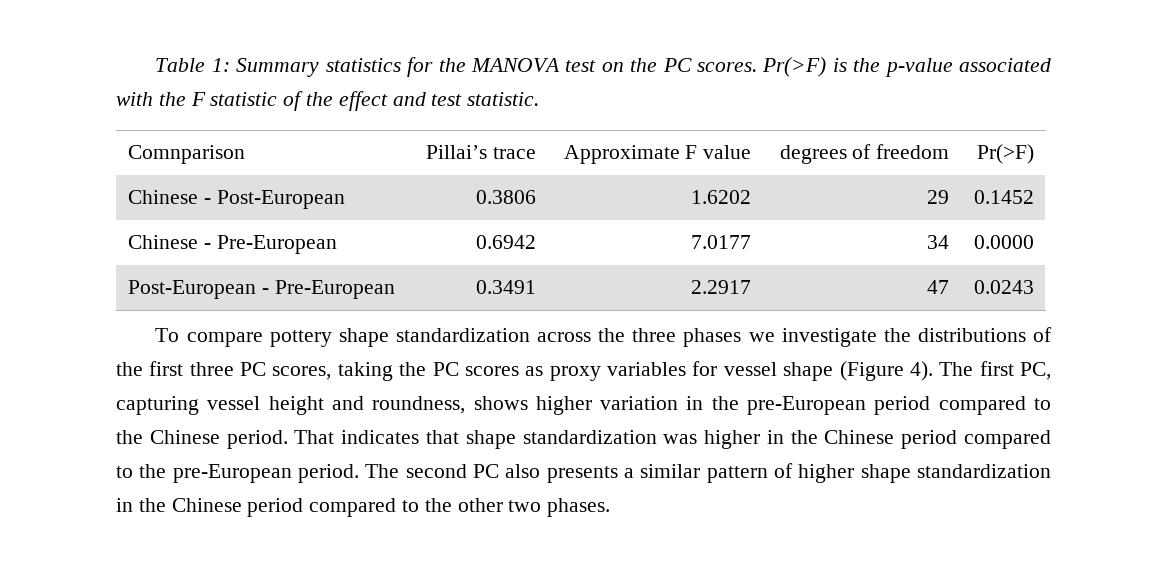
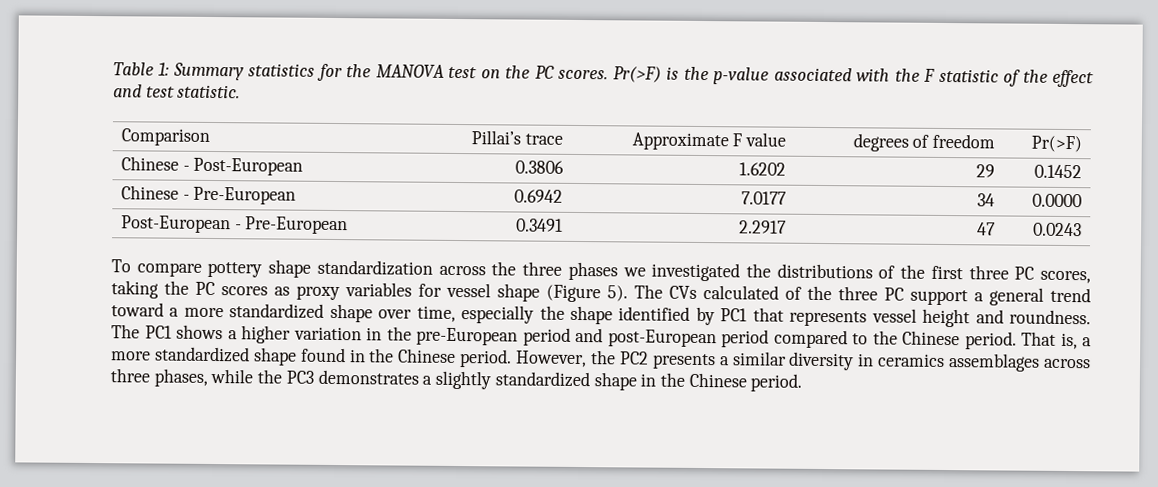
[127,145,245,164] Comnparison -> [120,128,210,146] Comparison
[781,328,877,347] investigate -> [651,262,741,282] investigated
[909,361,1051,381] [116,396,528,415] 4). The first PC, capturing vessel height and roundness, shows -> [607,284,1091,306] [111,302,1092,328] [111,324,238,340] 5). The CVs calculated of the three PC support a general trend toward a more standardized shape over time, especially the shape identified by PC1 that represents vessel height and roundness. The PC1 shows a
(931, 405) none -> [575,327,769,348] and post-European period
[341,430,1052,449] [116,463,1052,483] [116,498,611,517] indicates that shape standardization was higher in the Chinese period compared to the pre-European period. The second PC also presents a similar pattern of higher shape standardization in the Chinese period compared to the other two phases. -> [1060,332,1092,350] [111,346,1092,372] [110,368,803,392] is, a more standardized shape found in the Chinese period. However, the PC2 presents a similar diversity in ceramics assemblages across three phases, while the PC3 demonstrates a slightly standardized shape in the Chinese period.

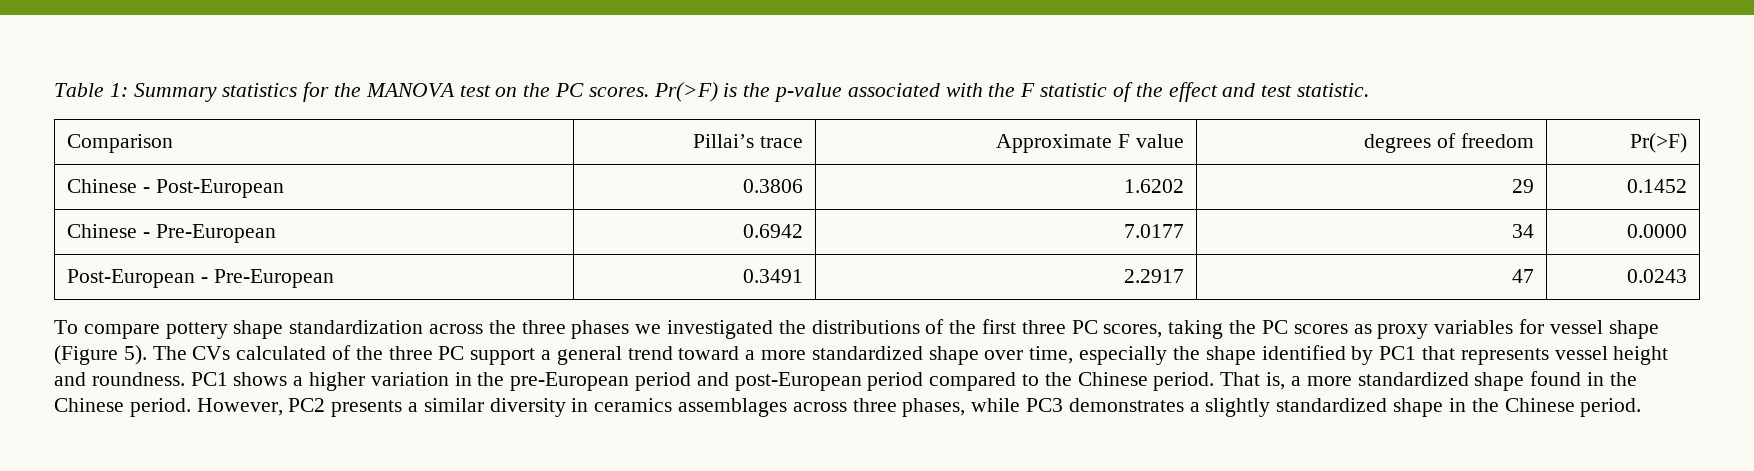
[111,324,140,339] The -> (185, 379) none
[591,350,617,365] the -> (283, 407) none
[257,369,283,384] the -> (1021, 405) none

